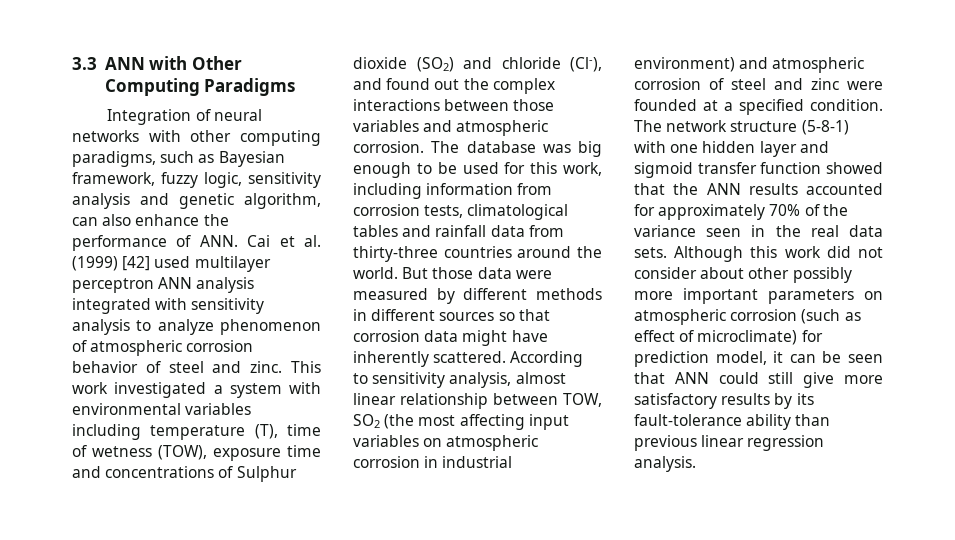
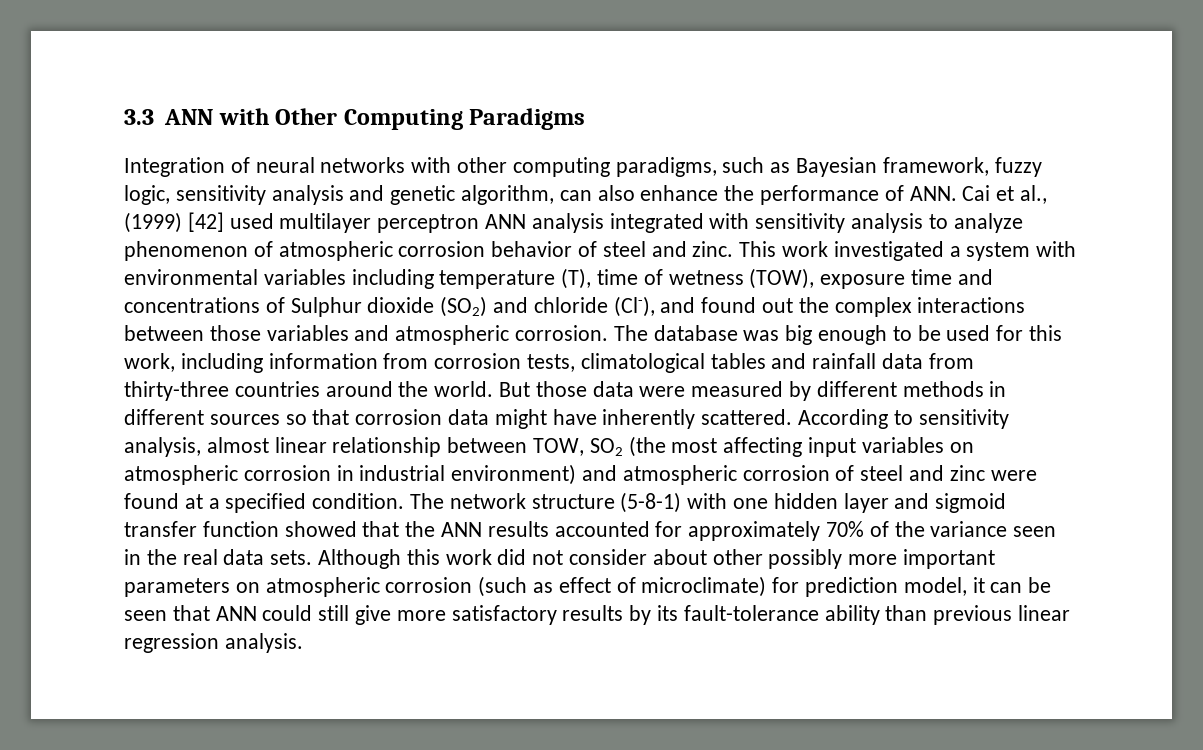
[304,235,321,247] al. -> [1020,185,1048,204] al.,
[634,99,697,111] founded -> [124,493,179,509] found

